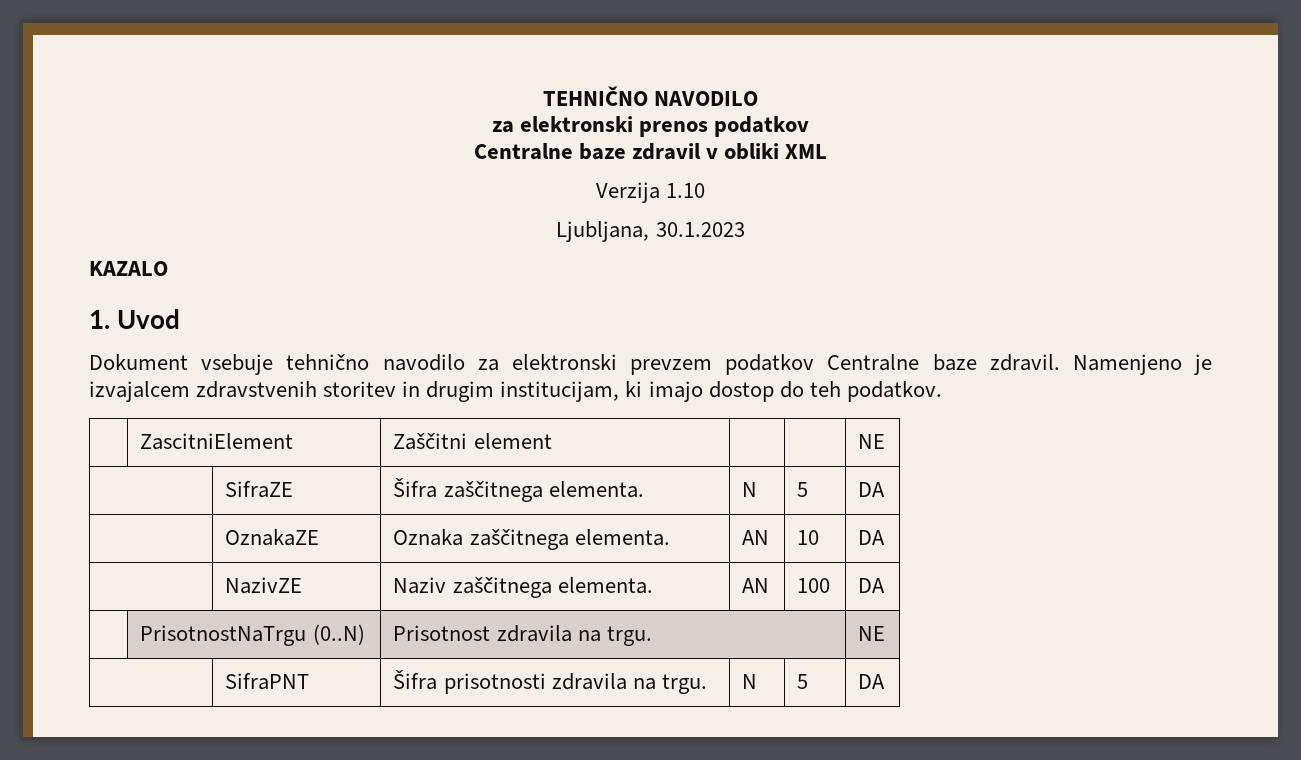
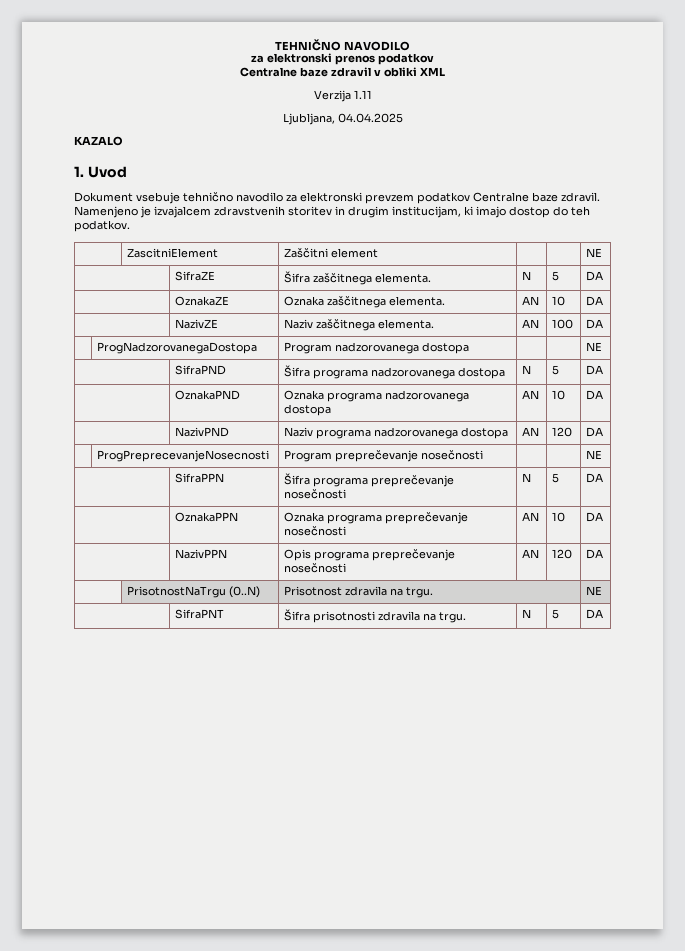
[666,183,706,198] 1.10 -> [353,90,372,99] 1.11
[655,222,745,237] 30.1.2023 -> [337,113,403,123] 04.04.2025
(886, 585) none -> [96,342,257,354] [283,342,469,354] [585,342,602,351] [174,365,226,375] [283,365,505,379] [521,365,531,374] [551,365,559,375] [585,365,603,375] [174,390,240,400] [283,390,469,402] [283,404,331,416] [521,390,539,399] [551,390,565,400] [585,390,603,400] [174,427,229,437] [283,427,508,439] [521,427,539,436] [551,427,572,437] [585,427,603,437] [96,450,269,462] [283,450,483,462] [585,450,602,459] [174,473,224,483] [283,473,454,487] [283,489,346,499] [521,473,531,482] [551,473,559,483] [585,473,603,483] [174,512,238,522] [283,512,468,524] [283,526,346,536] [521,512,539,521] [551,512,565,522] [585,512,603,522] [174,549,227,559] [283,549,455,561] [283,563,346,573] [521,549,539,558] [551,549,572,559] [585,549,603,559] // | ProgNadzorovanegaDostopa | Program nadzorovanega dostopa | | | NE // | SifraPND | Šifra programa nadzorovanega dostopa | N | 5 | DA // | OznakaPND | Oznaka programa nadzorovanega dostopa | AN | 10 | DA // | NazivPND | Naziv programa nadzorovanega dostopa | AN | 120 | DA // | ProgPreprecevanjeNosecnosti | Program preprečevanje nosečnosti | | | NE // | SifraPPN | Šifra programa preprečevanje nosečnosti | N | 5 | DA // | OznakaPPN | Oznaka programa preprečevanje nosečnosti | AN | 10 | DA // | NazivPPN | Opis programa preprečevanje nosečnosti | AN | 120 | DA

